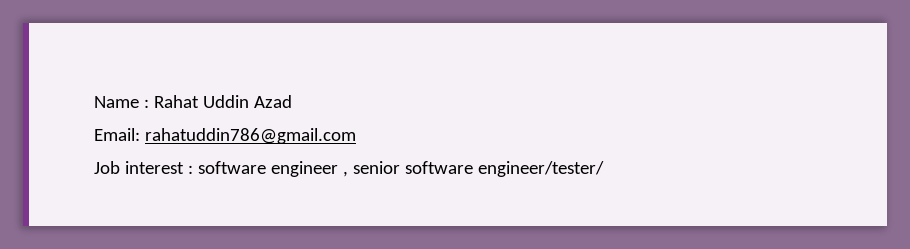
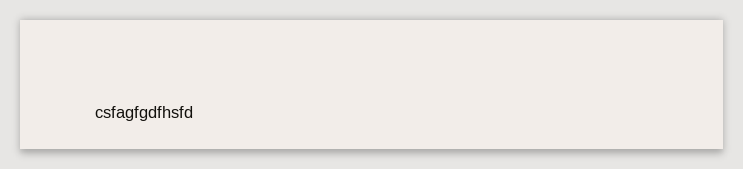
[94,95,292,108] [94,128,356,144] [94,161,604,177] Name : Rahat Uddin Azad // Email: rahatuddin786@gmail.com // Job interest : software engineer , senior software engineer/tester/ -> [95,106,193,121] csfagfgdfhsfd

